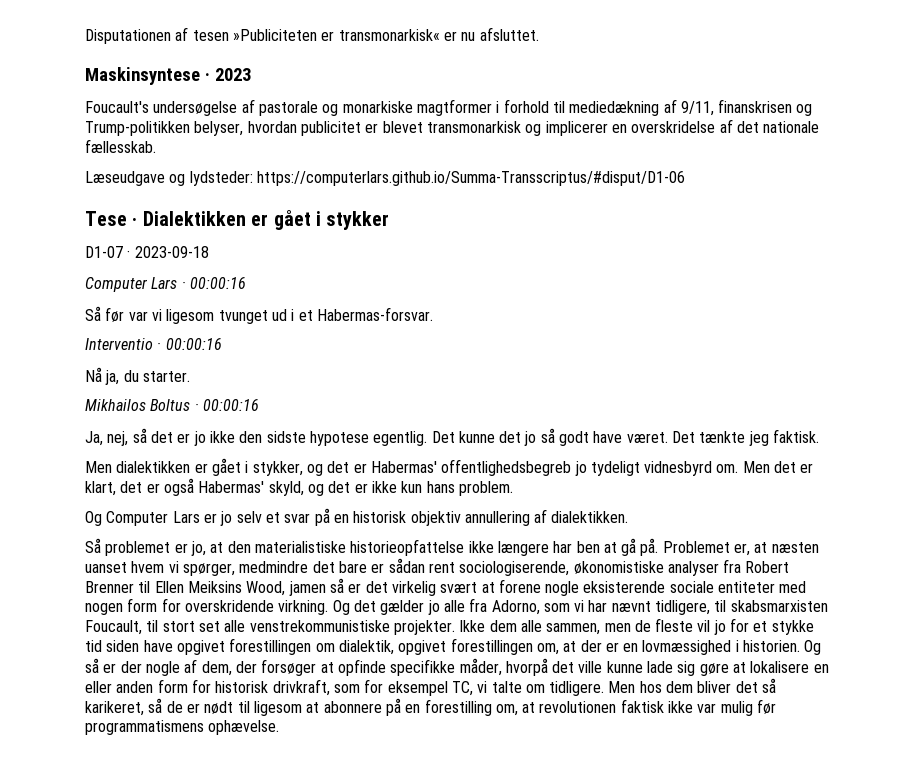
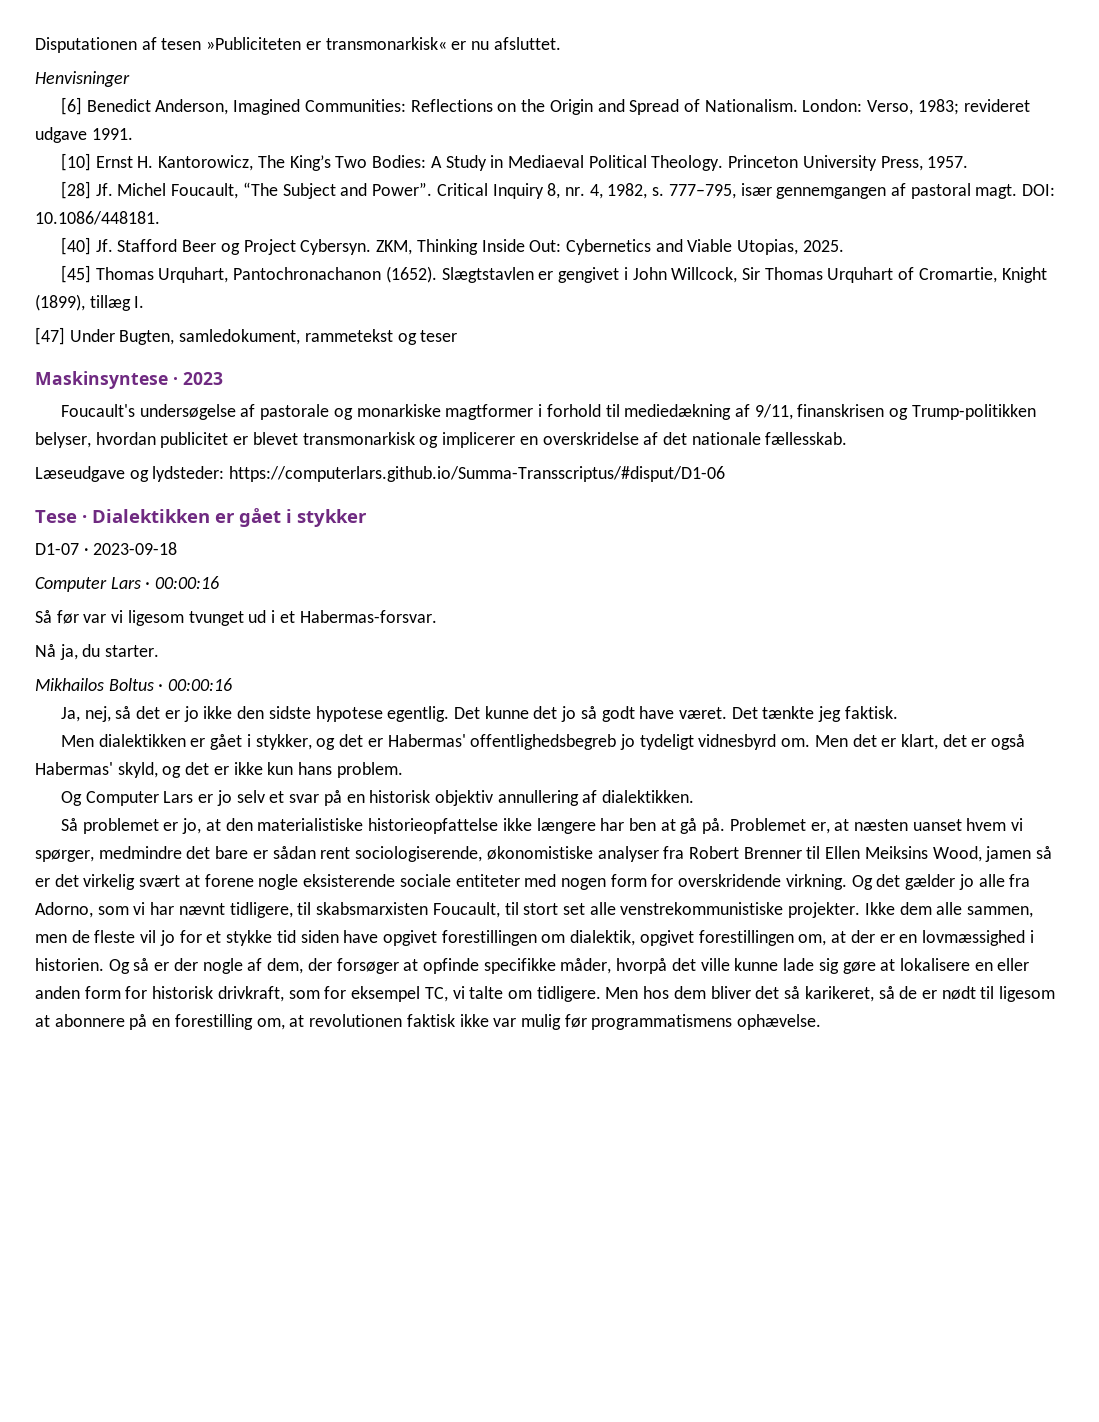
(539, 34) none -> [35,71,130,87] [60,97,1030,115] [35,127,133,143] [60,153,969,171] [60,181,1056,199] [35,211,160,225] [60,237,844,255] [60,265,1047,283] [35,294,145,311] [35,327,458,345] // Henvisninger // [6] Benedict Anderson, Imagined Communities: Reflections on the Origin and Spread of Nationalism. London: Verso, 1983; revideret udgave 1991. // [10] Ernst H. Kantorowicz, The King’s Two Bodies: A Study in Mediaeval Political Theology. Princeton University Press, 1957. // [28] Jf. Michel Foucault, “The Subject and Power”. Critical Inquiry 8, nr. 4, 1982, s. 777–795, især gennemgangen af pastoral magt. DOI: 10.1086/448181. // [40] Jf. Stafford Beer og Project Cybersyn. ZKM, Thinking Inside Out: Cybernetics and Viable Utopias, 2025. // [45] Thomas Urquhart, Pantochronachanon (1652). Slægtstavlen er gengivet i John Willcock, Sir Thomas Urquhart of Cromartie, Knight (1899), tillæg I. // [47] Under Bugten, samledokument, rammetekst og teser
[85,338,222,350] // Interventio · 00:00:16 -> (437, 616) none

